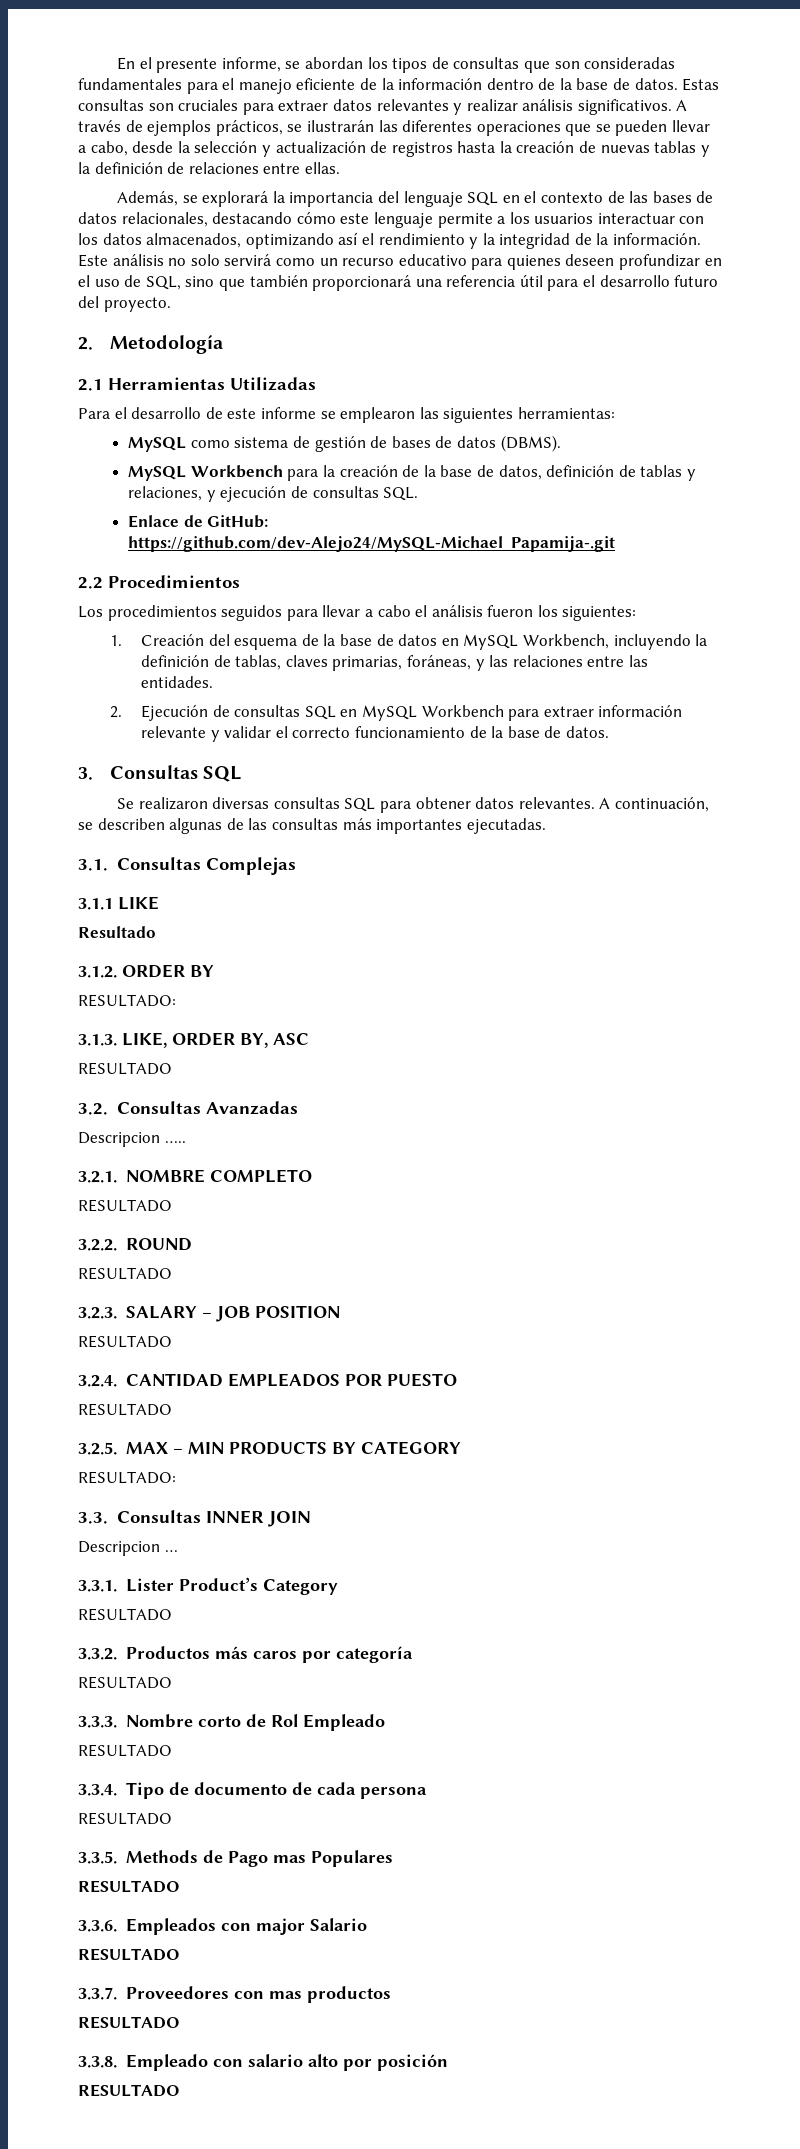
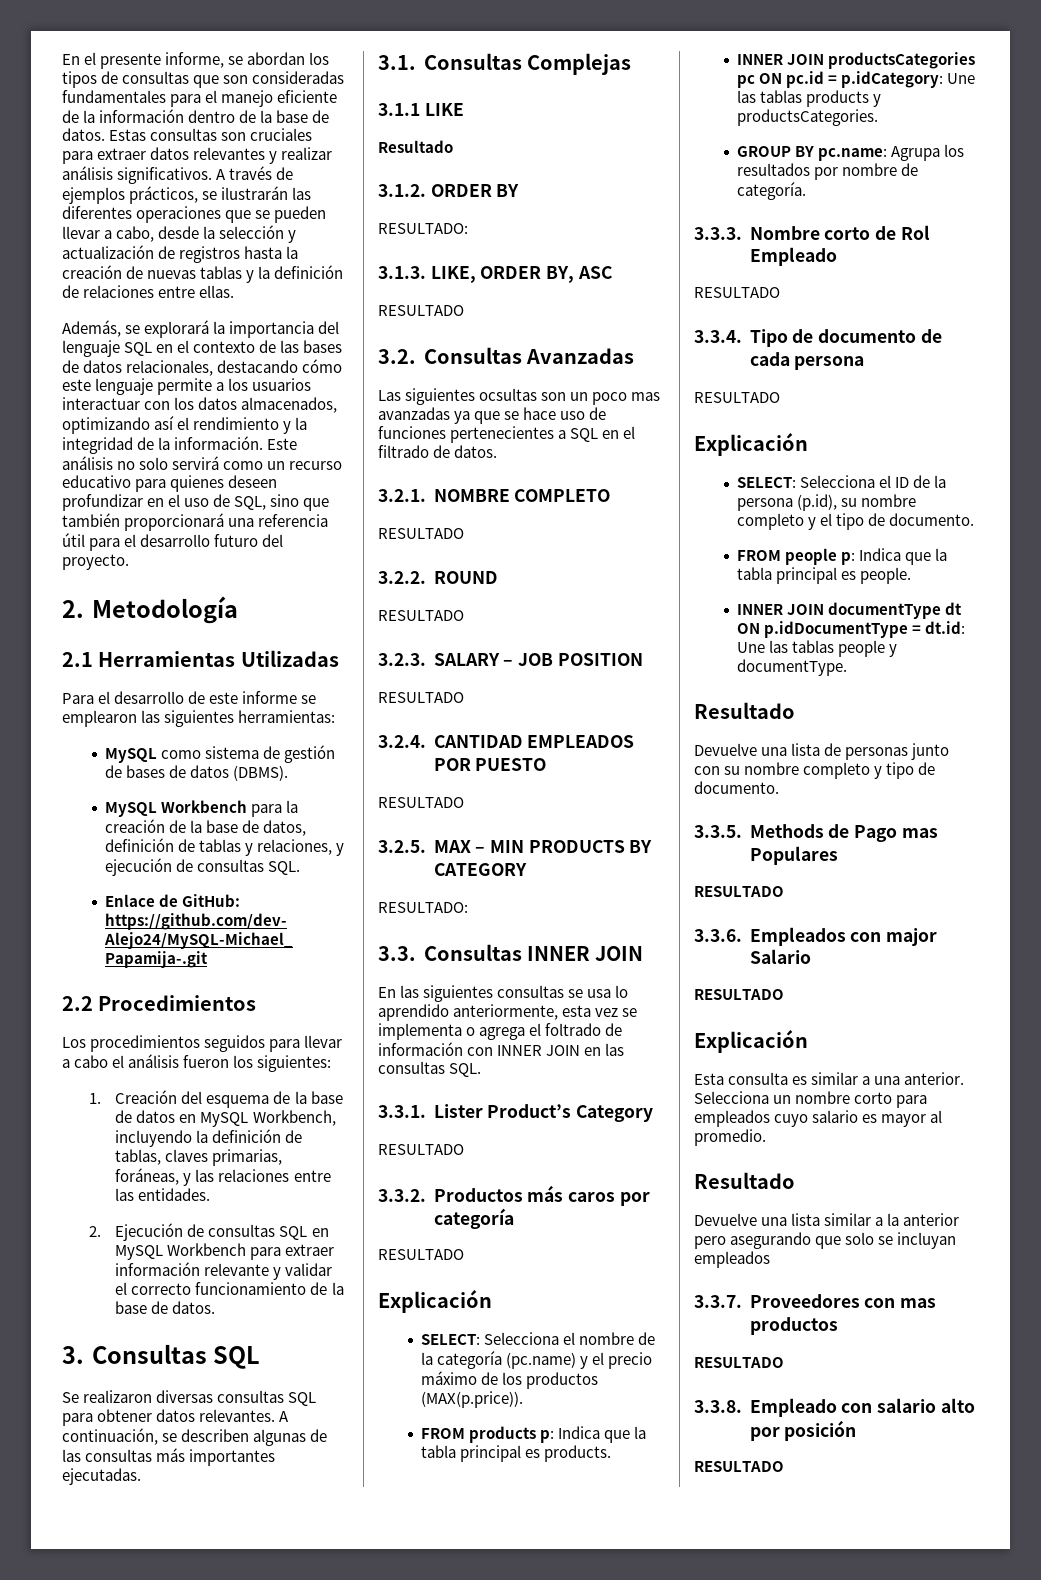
[78,1132,186,1147] Descripcion ….. -> [378,388,661,405] [378,407,607,424] [378,426,636,443] [378,445,498,458] Las siguientes ocsultas son un poco mas avanzadas ya que se hace uso de funciones pertenecientes a SQL en el filtrado de datos.
[78,1541,178,1556] Descripcion … -> [378,985,629,1002] [378,1004,638,1021] [378,1023,623,1040] [378,1042,625,1056] [378,1061,482,1077] En las siguientes consultas se usa lo aprendido anteriormente, esta vez se implementa o agrega el foltrado de información con INNER JOIN en las consultas SQL.
(172, 1682) none -> [378,1290,492,1313] [421,1332,656,1345] [421,1351,653,1369] [421,1371,599,1389] [421,1391,524,1408] [421,1426,647,1443] [421,1445,612,1462] [737,52,976,69] [737,71,976,88] [737,90,882,107] [737,109,879,126] [737,144,965,161] [737,163,919,180] [737,182,807,200] // Explicación // SELECT: Selecciona el nombre de la categoría (pc.name) y el precio máximo de los productos (MAX(p.price)). // FROM products p: Indica que la tabla principal es products. // INNER JOIN productsCategories pc ON pc.id = p.idCategory: Une las tablas products y productsCategories. // GROUP BY pc.name: Agrupa los resultados por nombre de categoría.
(172, 1818) none -> [694,433,808,456] [737,475,947,488] [737,494,917,511] [737,513,975,530] [737,548,948,565] [737,567,912,584] [737,602,963,619] [737,621,966,638] [737,640,898,657] [737,659,848,676] [694,702,795,719] [694,743,950,760] [694,762,936,779] [694,781,779,794] // Explicación // SELECT: Selecciona el ID de la persona (p.id), su nombre completo y el tipo de documento. // FROM people p: Indica que la tabla principal es people. // INNER JOIN documentType dt ON p.idDocumentType = dt.id: Une las tablas people y documentType. // Resultado // Devuelve una lista de personas junto con su nombre completo y tipo de documento.
(180, 1954) none -> [694,1030,808,1053] [694,1072,965,1085] [694,1091,928,1108] [694,1110,943,1127] [694,1129,766,1146] [694,1172,795,1189] [694,1213,960,1226] [694,1232,957,1249] [694,1251,770,1268] // Explicación // Esta consulta es similar a una anterior. Selecciona un nombre corto para empleados cuyo salario es mayor al promedio. // Resultado // Devuelve una lista similar a la anterior pero asegurando que solo se incluyan empleados

